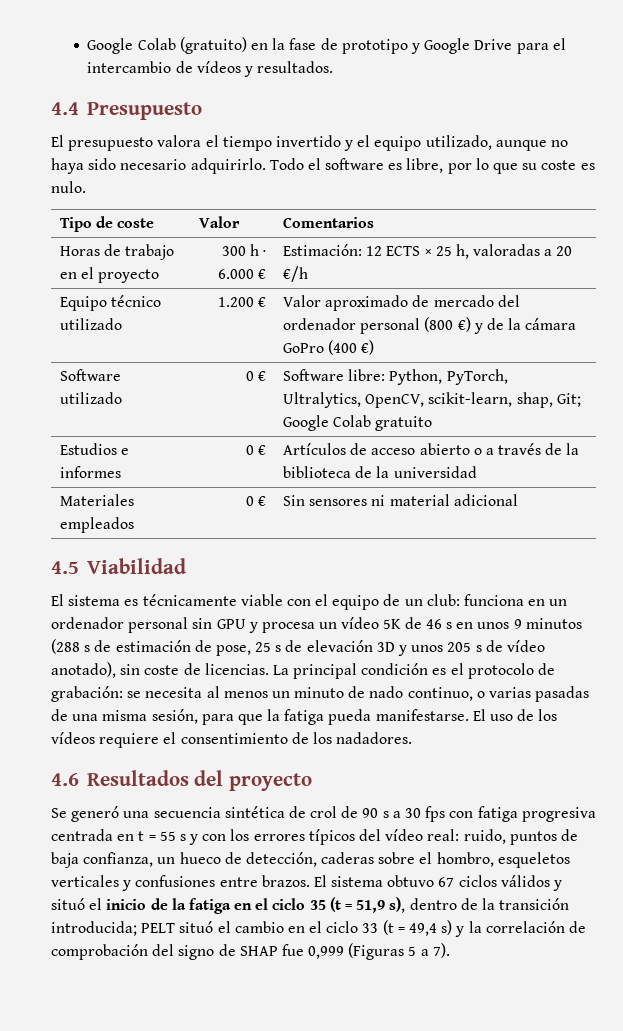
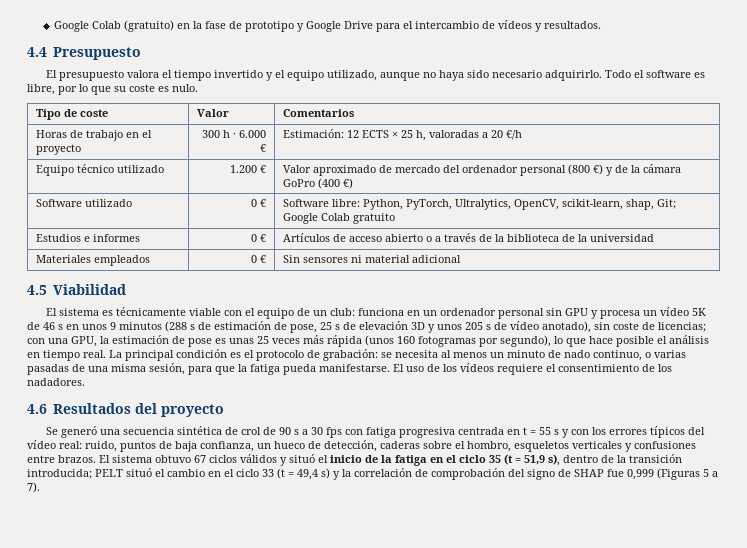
[204,663,269,675] licencias. -> [658,322,706,332] [27,335,709,347] [27,350,106,361] licencias; con una GPU, la estimación de pose es unas 25 veces más rápida (unos 160 fotogramas por segundo), lo que hace posible el análisis en tiempo real.

